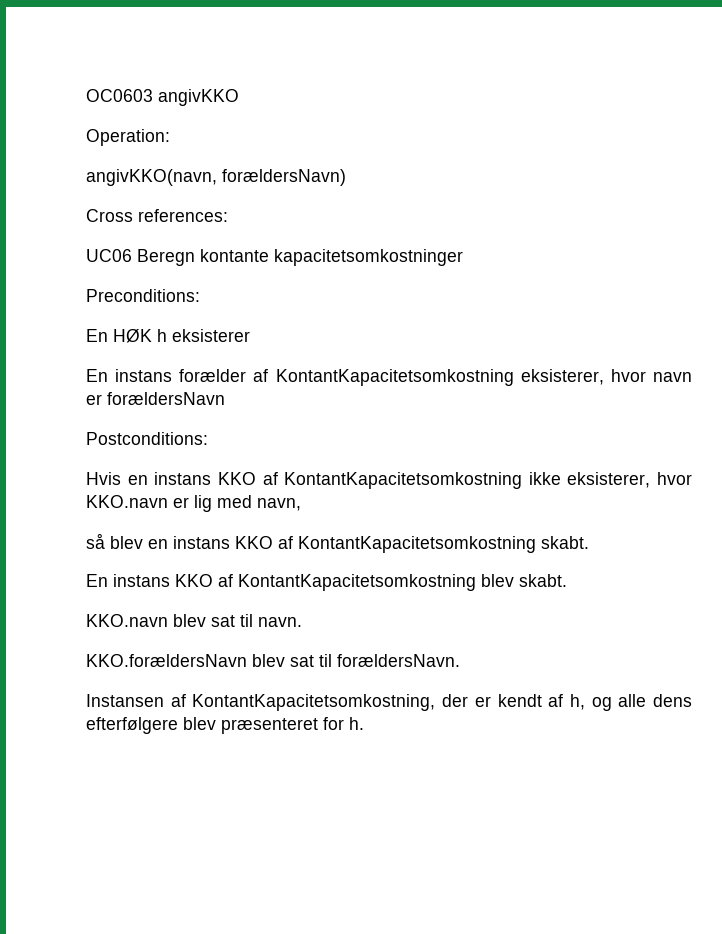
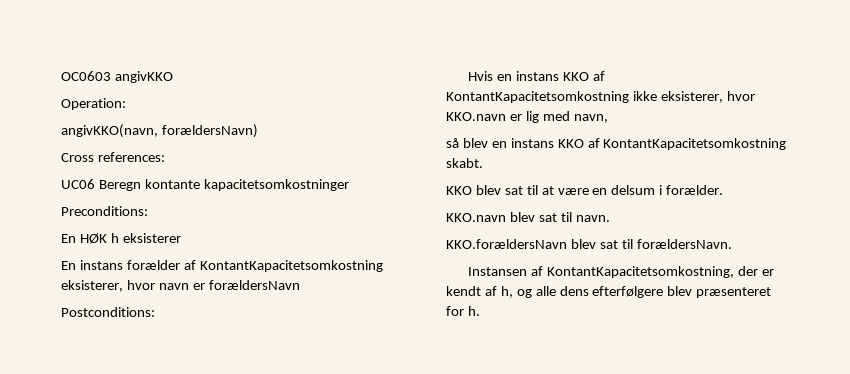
[86,574,567,591] En instans KKO af KontantKapacitetsomkostning blev skabt. -> [446,185,724,195] KKO blev sat til at være en delsum i forælder.

